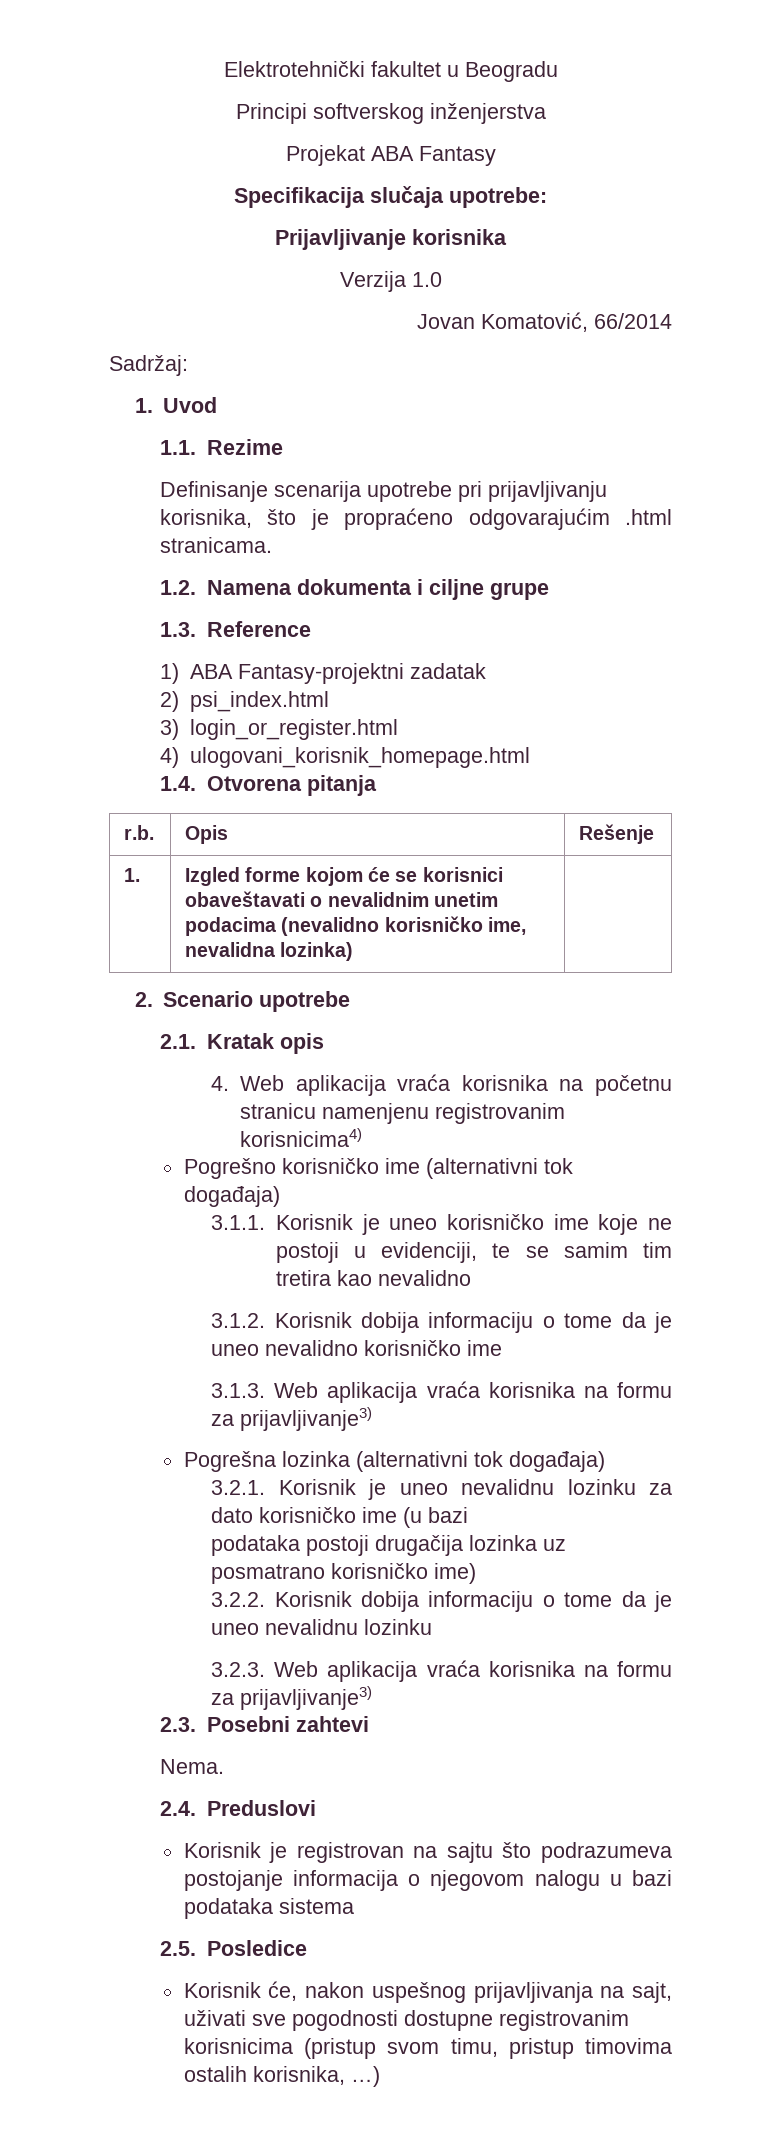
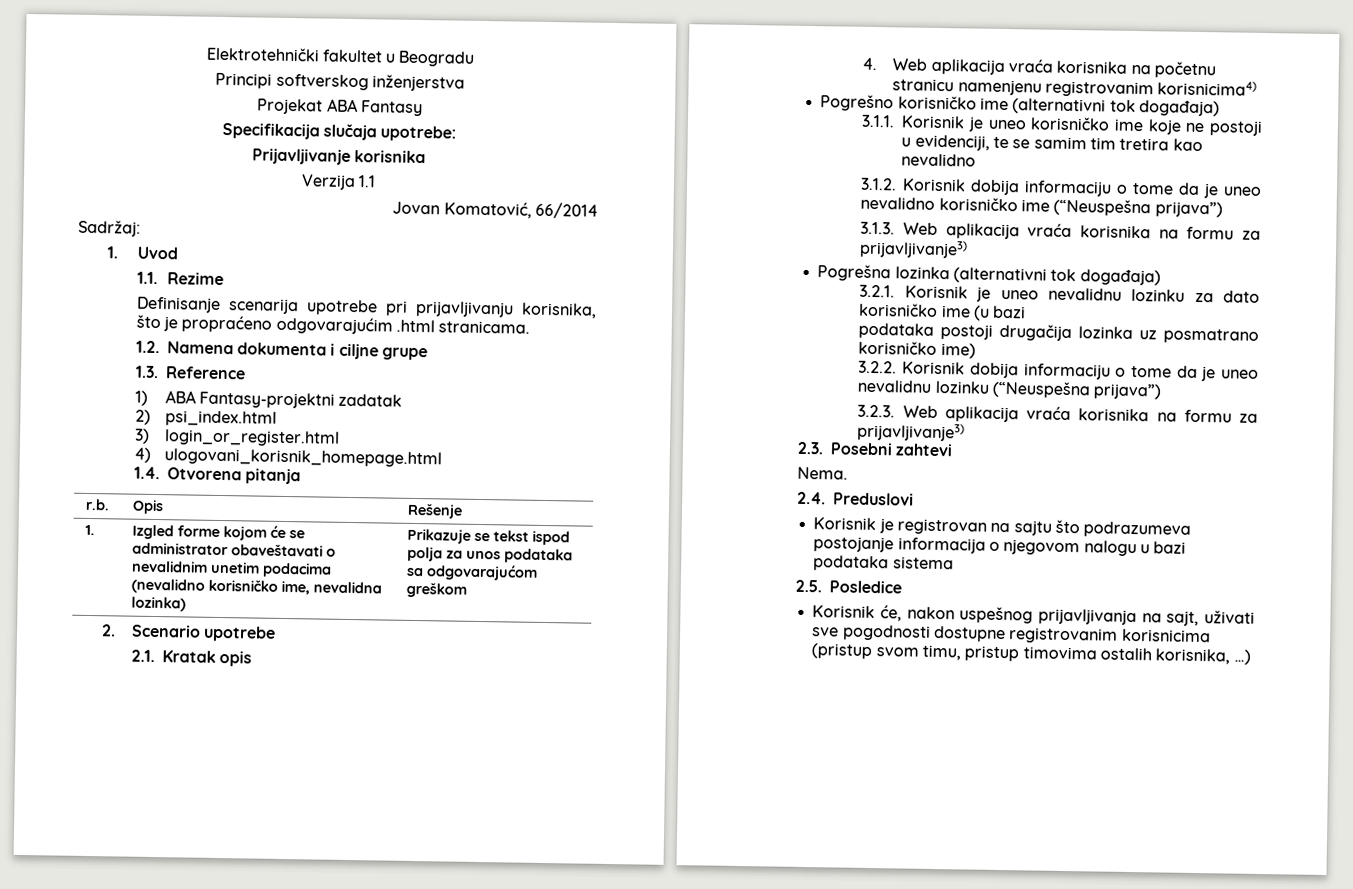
[411,272,442,287] 1.0 -> [358,175,377,188] 1.1
[422,867,503,882] korisnici -> [131,542,228,556] administrator
(354, 951) none -> [406,528,570,546] [406,546,573,564] [405,564,538,581] [405,582,467,598] Prikazuje se tekst ispod polja za unos podataka sa odgovarajućom greškom
(503, 1348) none -> [1053,198,1223,218] (“Neuspešna prijava”)
(433, 1627) none -> [992,380,1162,400] (“Neuspešna prijava”)

